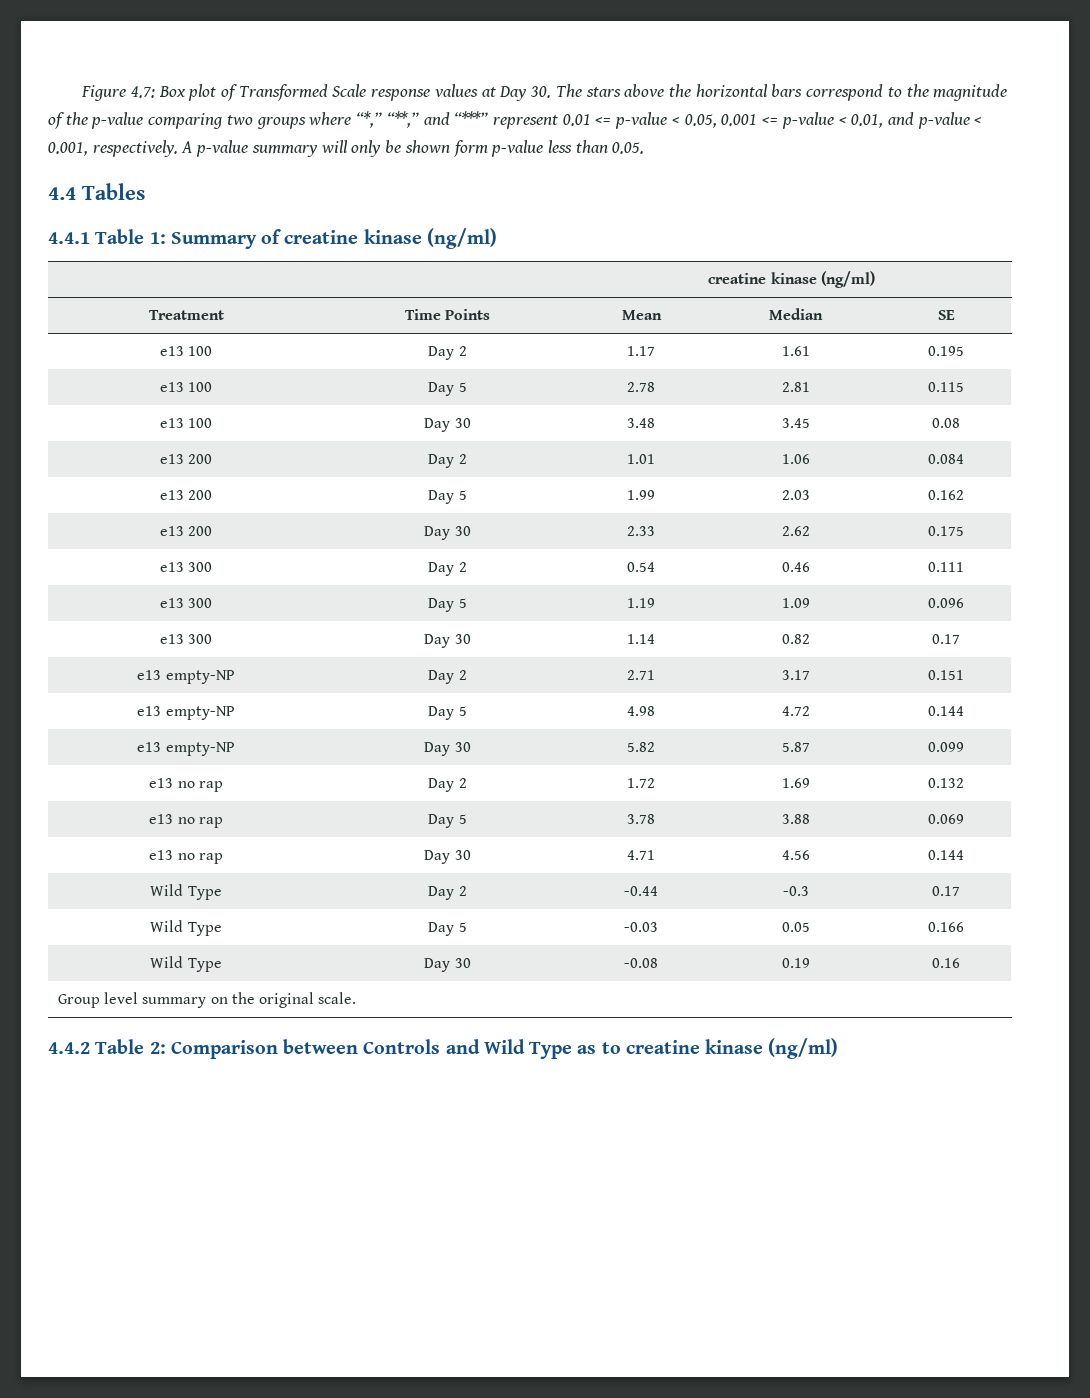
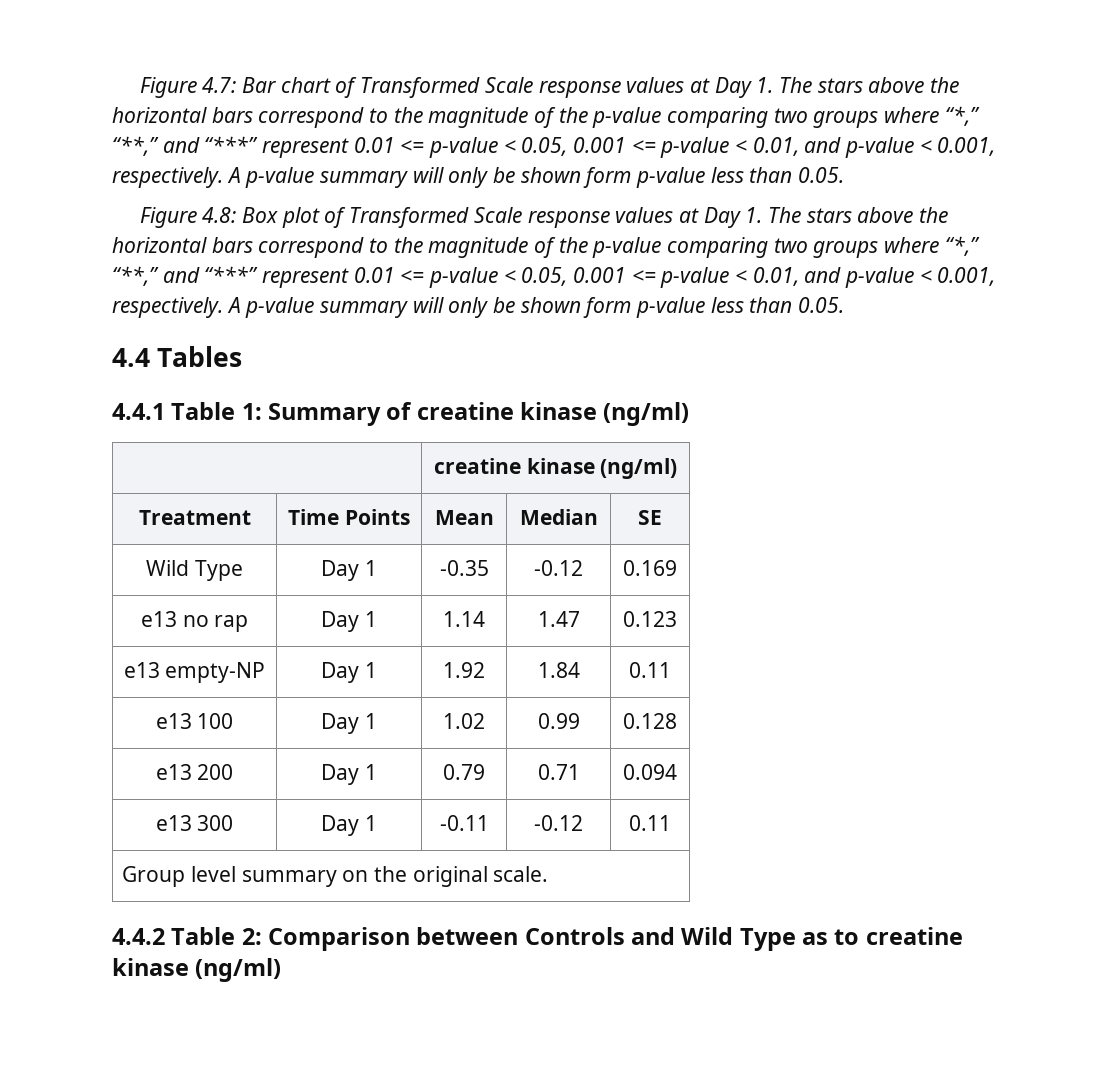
(155, 92) none -> [242,77,959,98] [112,106,980,128] [112,136,996,158] [112,167,845,188] [139,207,237,228] Bar chart of Transformed Scale response values at Day 1. The stars above the horizontal bars correspond to the magnitude of the p-value comparing two groups where “*,” “**,” and “***” represent 0.01 <= p-value < 0.05, 0.001 <= p-value < 0.01, and p-value < 0.001, respectively. A p-value summary will only be shown form p-value less than 0.05. // Figure 4.8:
[530,86,552,98] 30. -> [745,207,763,223] 1.
[159,346,213,356] [428,346,467,360] [627,346,655,356] [781,346,810,356] [928,346,964,356] [159,382,213,392] [428,382,467,396] [627,382,655,392] [781,382,810,392] [928,382,964,392] [159,418,213,428] [424,418,471,432] [627,418,655,428] [781,418,810,428] [932,418,960,428] [159,454,213,464] [428,454,467,468] [627,454,655,464] [781,454,810,464] [928,454,964,464] [159,490,213,500] [428,490,467,504] [627,490,655,500] [781,490,810,500] [928,490,964,500] [159,526,213,536] [424,526,471,540] [627,526,655,536] [781,526,810,536] [928,526,964,536] [159,562,213,572] [428,562,467,576] [627,562,655,572] [781,562,810,572] [928,562,964,572] [159,598,213,608] [428,598,467,612] [627,598,655,608] [781,598,810,608] [928,598,964,608] [159,634,213,644] [424,634,471,648] [627,634,655,644] [781,634,810,644] [932,634,960,644] [137,670,235,684] [428,670,467,684] [627,670,655,680] [781,670,810,680] [928,670,964,680] [137,706,235,720] [428,706,467,720] [627,706,655,716] [781,706,810,716] [928,706,964,716] [137,742,235,756] [424,742,471,756] [627,742,655,752] [781,742,810,752] [928,742,964,752] [149,778,223,792] [428,778,467,792] [627,778,655,788] [781,778,810,788] [928,778,964,788] [149,814,223,828] [428,814,467,828] [627,814,655,824] [781,814,810,824] [928,814,964,824] [149,850,223,864] [424,850,471,864] [627,850,655,860] [781,850,810,860] [928,850,964,860] [150,884,222,900] [428,886,467,900] [624,886,658,896] [782,886,809,896] [932,886,960,896] [150,920,222,936] [428,922,467,936] [624,922,658,932] [781,922,810,932] [928,922,964,932] [150,956,222,972] [424,958,471,972] [624,958,658,968] [781,958,810,968] [932,958,960,968] e13 100 | Day 2 | 1.17 | 1.61 | 0.195 // e13 100 | Day 5 | 2.78 | 2.81 | 0.115 // e13 100 | Day 30 | 3.48 | 3.45 | 0.08 // e13 200 | Day 2 | 1.01 | 1.06 | 0.084 // e13 200 | Day 5 | 1.99 | 2.03 | 0.162 // e13 200 | Day 30 | 2.33 | 2.62 | 0.175 // e13 300 | Day 2 | 0.54 | 0.46 | 0.111 // e13 300 | Day 5 | 1.19 | 1.09 | 0.096 // e13 300 | Day 30 | 1.14 | 0.82 | 0.17 // e13 empty-NP | Day 2 | 2.71 | 3.17 | 0.151 // e13 empty-NP | Day 5 | 4.98 | 4.72 | 0.144 // e13 empty-NP | Day 30 | 5.82 | 5.87 | 0.099 // e13 no rap | Day 2 | 1.72 | 1.69 | 0.132 // e13 no rap | Day 5 | 3.78 | 3.88 | 0.069 // e13 no rap | Day 30 | 4.71 | 4.56 | 0.144 // Wild Type | Day 2 | -0.44 | -0.3 | 0.17 // Wild Type | Day 5 | -0.03 | 0.05 | 0.166 // Wild Type | Day 30 | -0.08 | 0.19 | 0.16 -> [146,560,243,581] [321,560,377,581] [439,560,489,576] [534,560,583,576] [623,560,677,576] [140,611,249,632] [321,611,377,632] [443,611,485,627] [537,611,580,627] [623,611,677,627] [123,662,266,683] [321,662,377,683] [443,662,485,678] [537,662,580,678] [629,662,671,678] [155,713,234,729] [321,713,377,734] [443,713,485,729] [537,713,580,729] [623,713,677,729] [155,764,234,780] [321,764,377,785] [443,764,485,780] [537,764,580,780] [623,764,677,780] [155,815,234,831] [321,815,377,836] [439,815,489,831] [534,815,583,831] [629,815,671,831] Wild Type | Day 1 | -0.35 | -0.12 | 0.169 // e13 no rap | Day 1 | 1.14 | 1.47 | 0.123 // e13 empty-NP | Day 1 | 1.92 | 1.84 | 0.11 // e13 100 | Day 1 | 1.02 | 0.99 | 0.128 // e13 200 | Day 1 | 0.79 | 0.71 | 0.094 // e13 300 | Day 1 | -0.11 | -0.12 | 0.11

